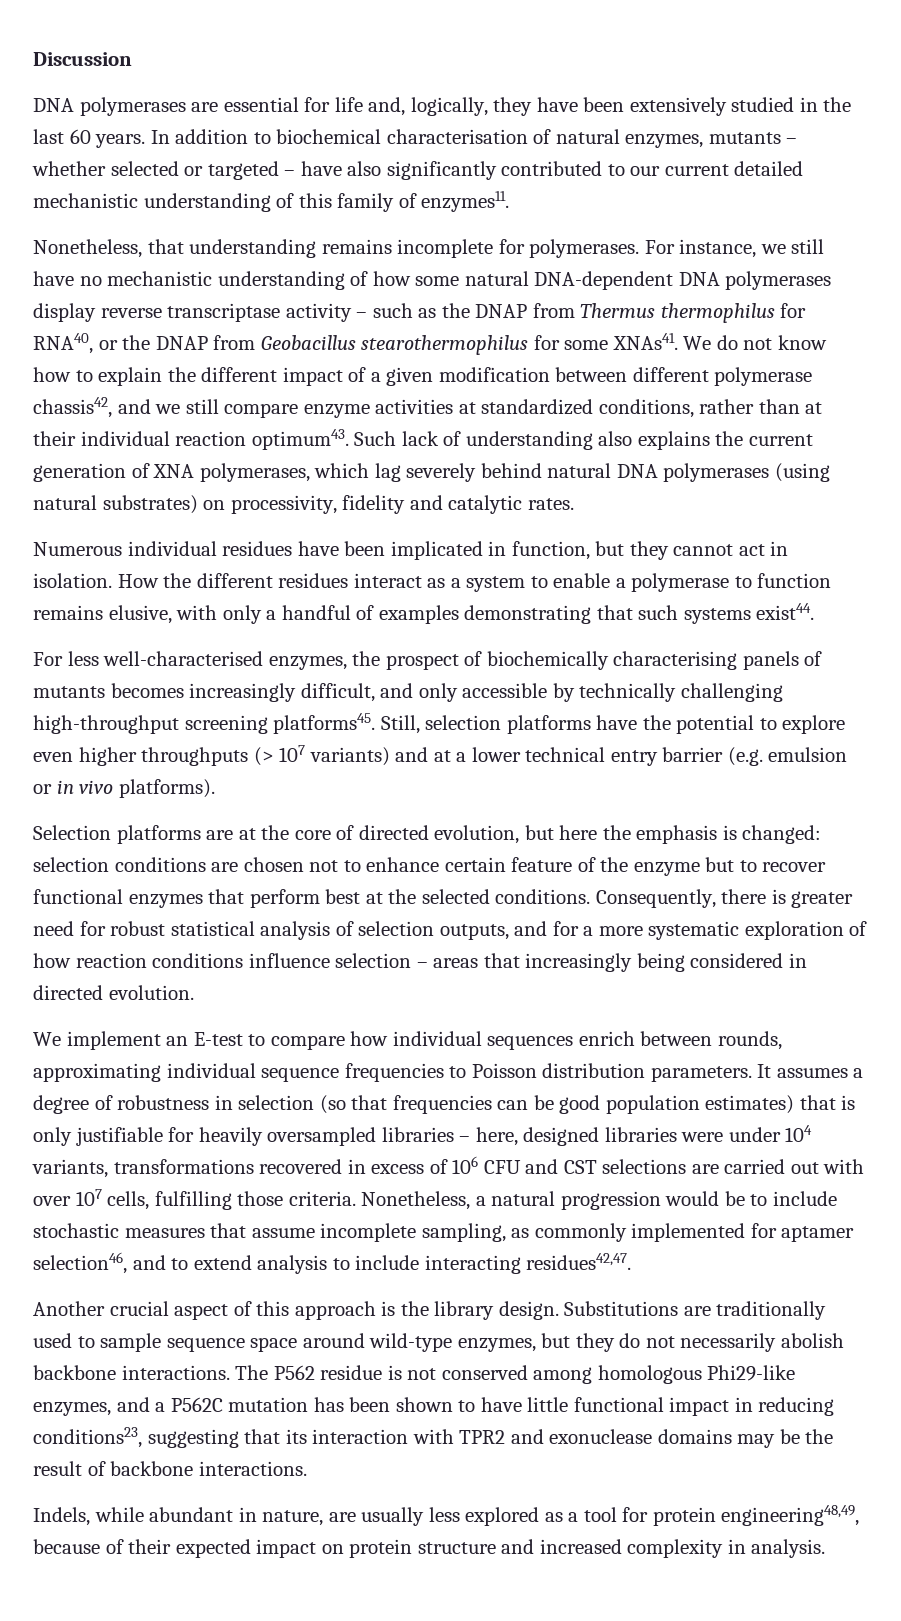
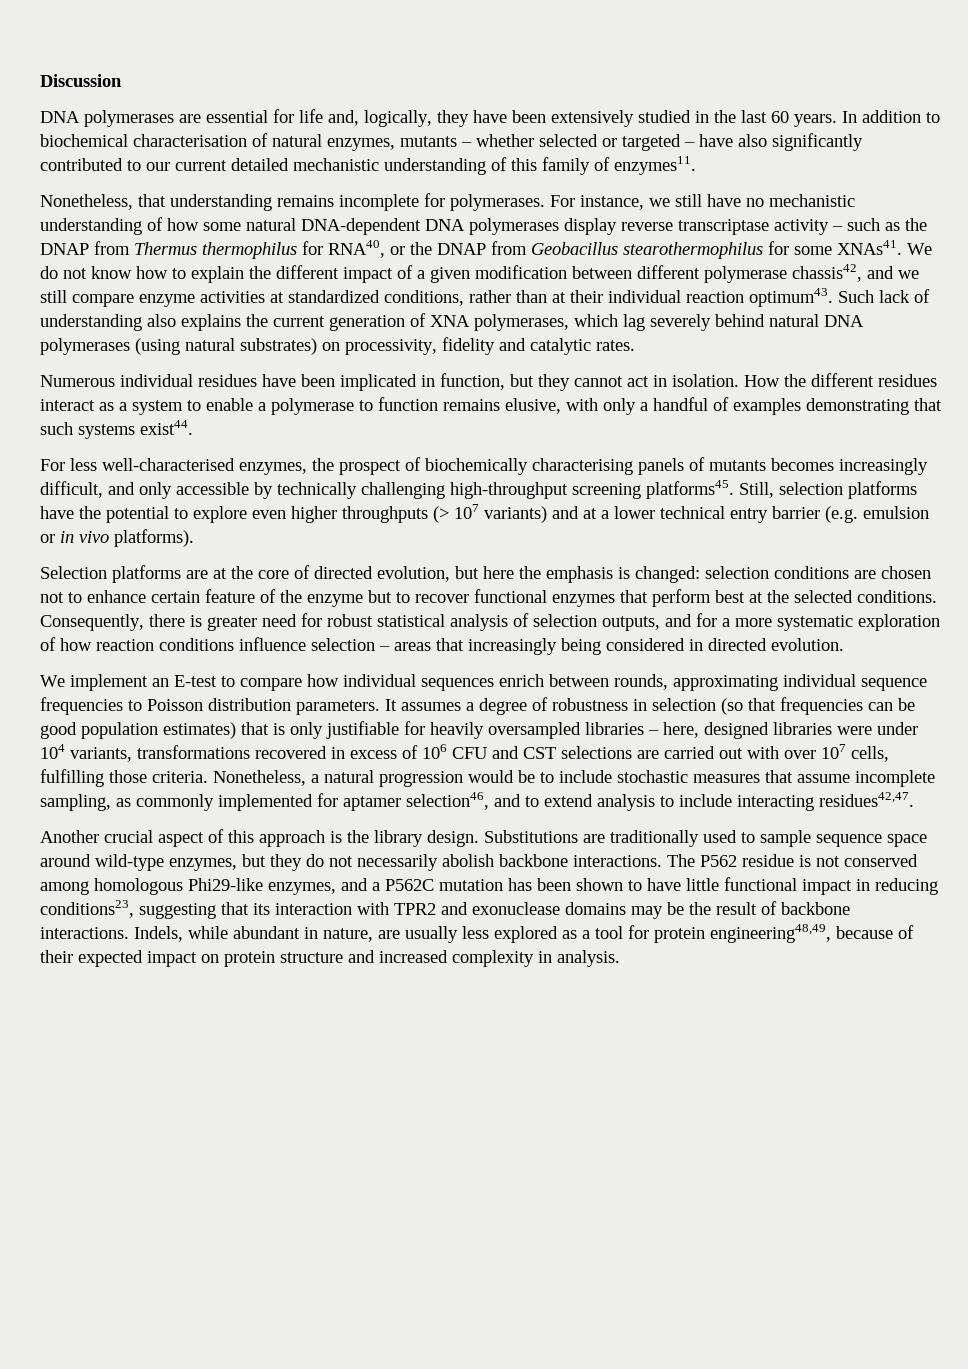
(307, 1468) // -> (129, 933) none

